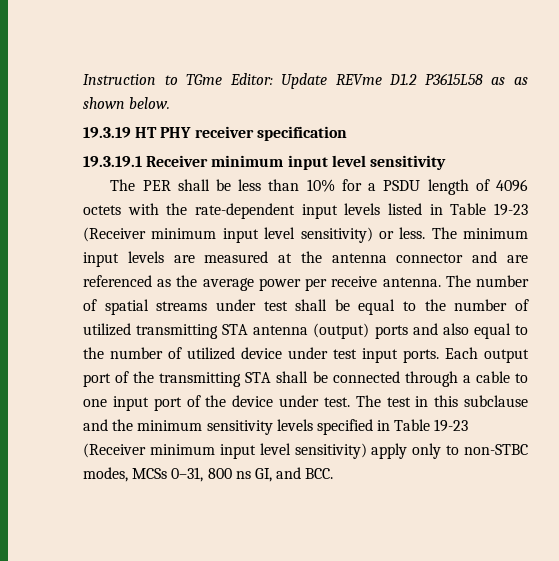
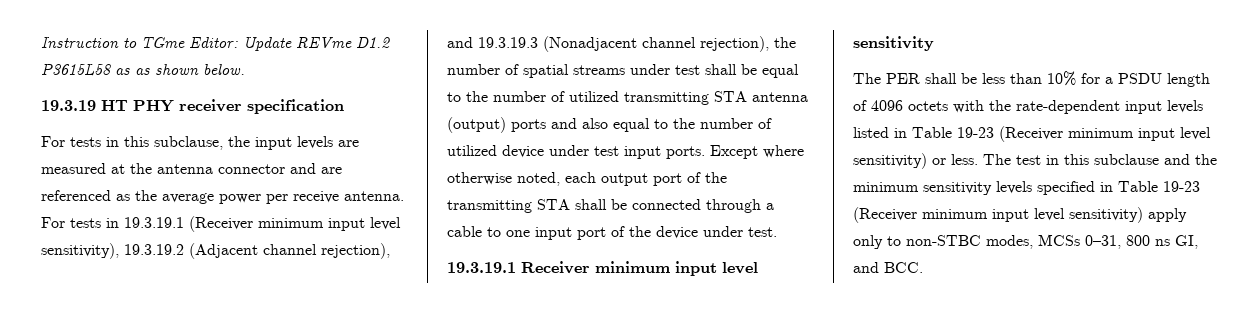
(347, 133) none -> [41,136,359,150] [41,163,342,174] [41,190,404,204] [41,216,401,232] [41,243,390,259] [447,36,796,52] [447,64,799,78] [447,91,808,105] [447,117,772,133] [447,145,804,159] [447,172,727,186] [447,199,774,213] [447,226,777,240] // For tests in this subclause, the input levels are measured at the antenna connector and are referenced as the average power per receive antenna. For tests in 19.3.19.1 (Receiver minimum input level sensitivity), 19.3.19.2 (Adjacent channel rejection), and 19.3.19.3 (Nonadjacent channel rejection), the number of spatial streams under test shall be equal to the number of utilized transmitting STA antenna (output) ports and also equal to the number of utilized device under test input ports. Except where otherwise noted, each output port of the transmitting STA shall be connected through a cable to one input port of the device under test.
[463,228,528,239] [83,251,528,267] [83,275,529,291] [83,299,529,315] [83,323,528,339] [83,347,529,363] [83,371,528,387] [83,395,381,411] minimum input levels are measured at the antenna connector and are referenced as the average power per receive antenna. The number of spatial streams under test shall be equal to the number of utilized transmitting STA antenna (output) ports and also equal to the number of utilized device under test input ports. Each output port of the transmitting STA shall be connected through a cable to one input port of the device under test. The -> (1011, 159) none

